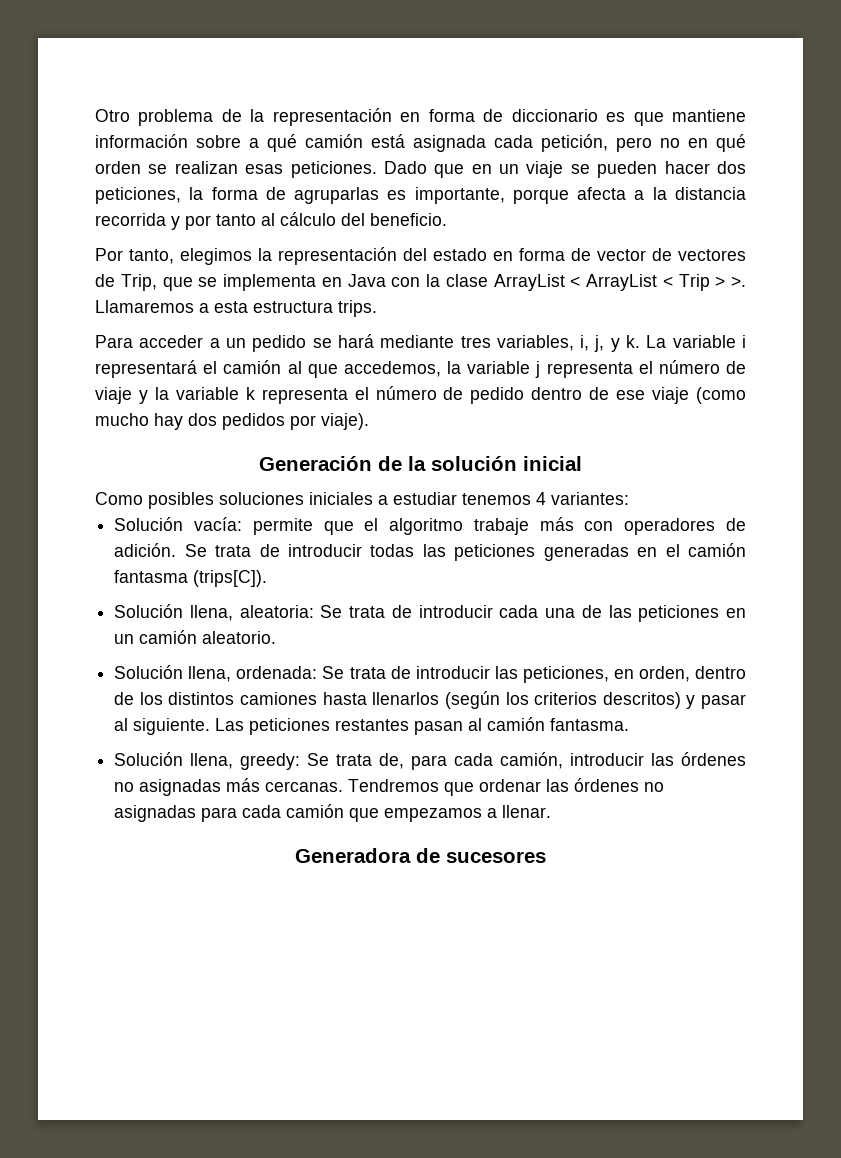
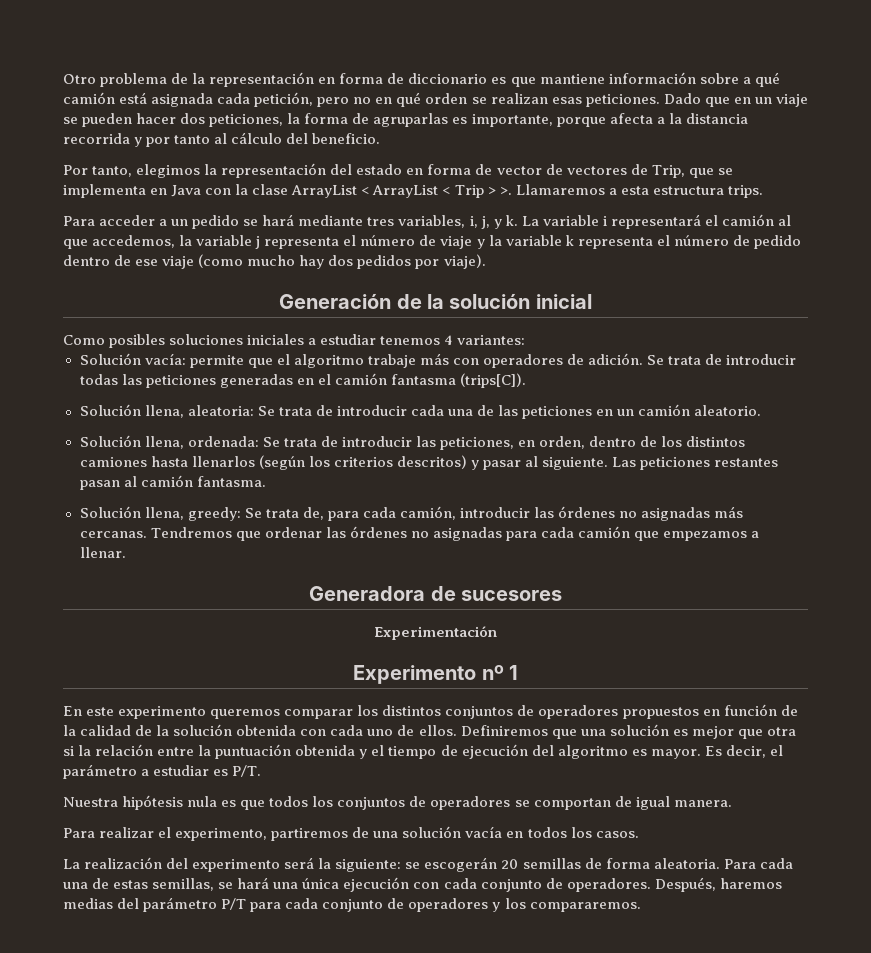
(546, 857) none -> [374,626,497,640] [353,665,518,684] [63,704,798,719] [63,724,796,739] [63,744,783,759] [63,764,262,779] [63,795,732,810] [63,826,639,841] [63,857,793,872] [63,877,782,892] [63,897,641,912] // Experimentación // Experimento nº 1 // En este experimento queremos comparar los distintos conjuntos de operadores propuestos en función de la calidad de la solución obtenida con cada uno de ellos. Definiremos que una solución es mejor que otra si la relación entre la puntuación obtenida y el tiempo de ejecución del algoritmo es mayor. Es decir, el parámetro a estudiar es P/T. // Nuestra hipótesis nula es que todos los conjuntos de operadores se comportan de igual manera. // Para realizar el experimento, partiremos de una solución vacía en todos los casos. // La realización del experimento será la siguiente: se escogerán 20 semillas de forma aleatoria. Para cada una de estas semillas, se hará una única ejecución con cada conjunto de operadores. Después, haremos medias del parámetro P/T para cada conjunto de operadores y los compararemos.

